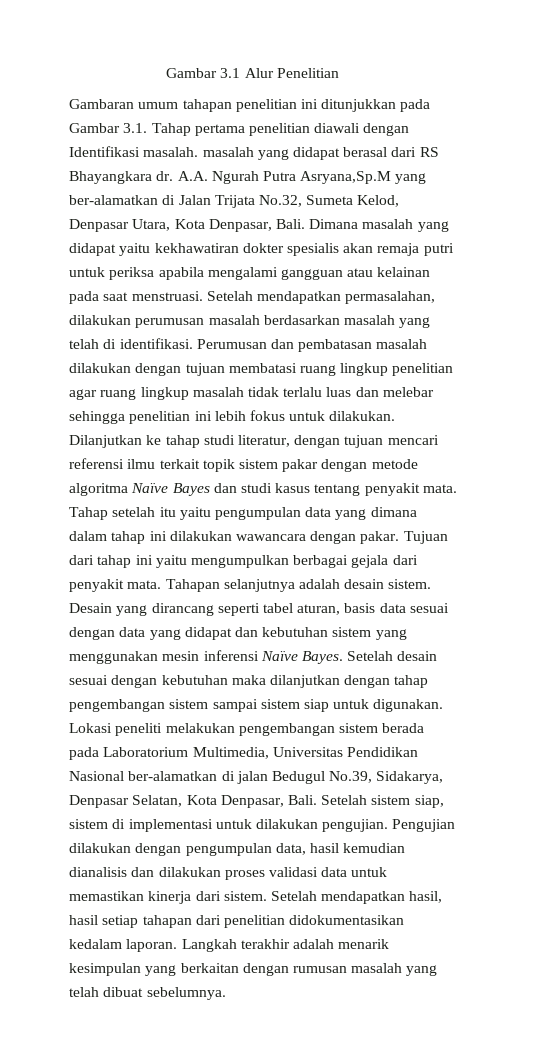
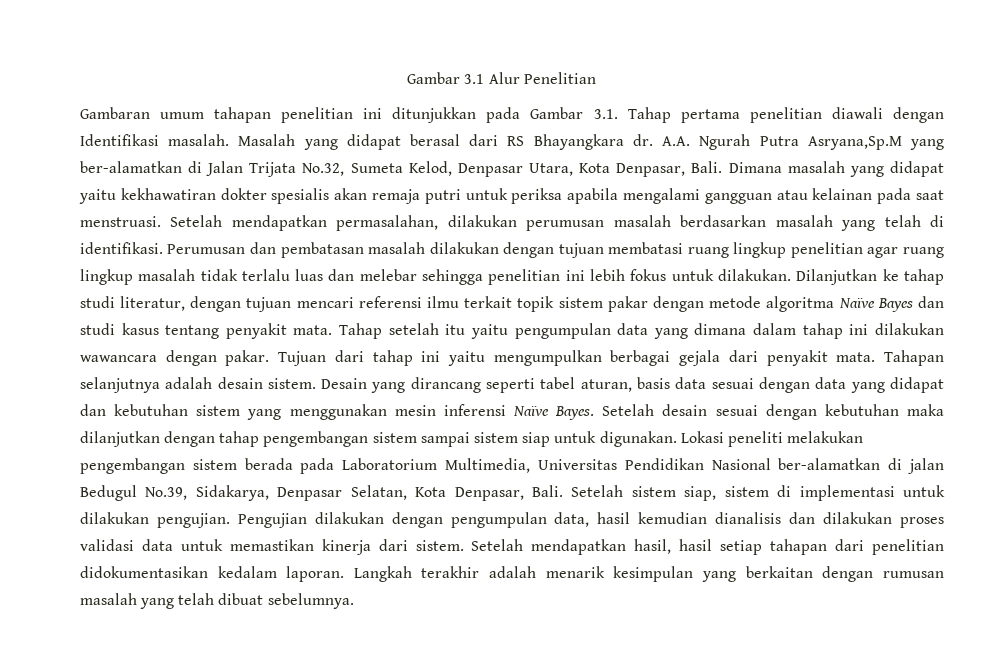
[202,147,254,157] masalah -> [238,134,296,146] Masalah

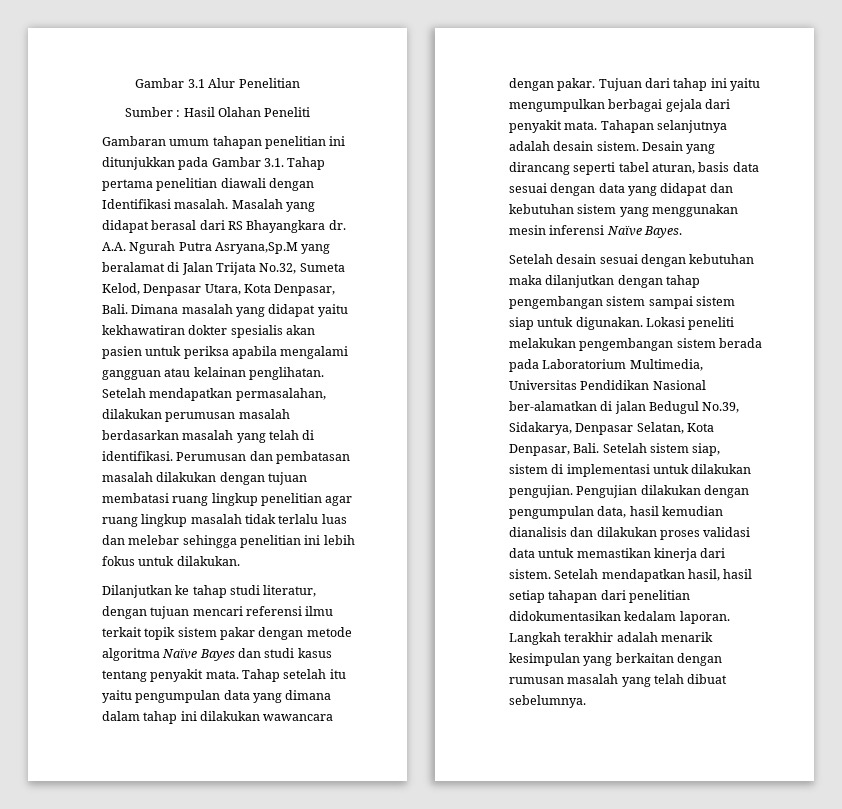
(596, 78) none -> [124,107,311,117] // Sumber : Hasil Olahan Peneliti
[79,161,182,173] ber-alamatkan -> [101,262,165,272] beralamat
[371,189,461,204] remaja putri -> [101,346,142,359] pasien
[877,188,944,204] [79,216,161,227] pada saat menstruasi. -> [248,367,324,380] penglihatan.
(792, 275) none -> (240, 561) //
(595, 413) none -> (682, 232) //

